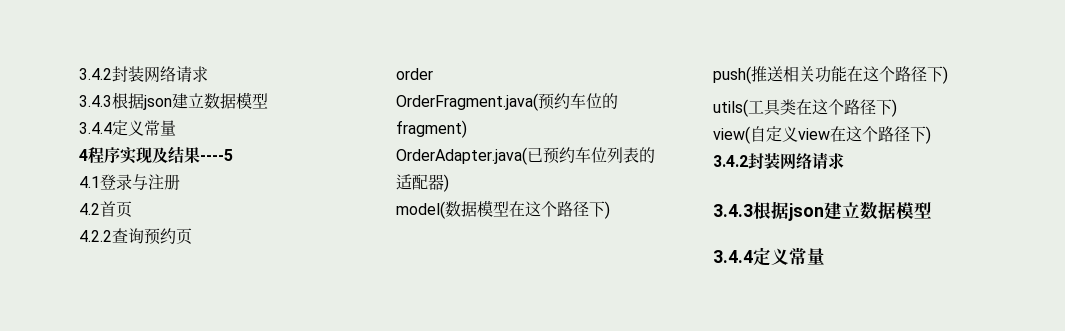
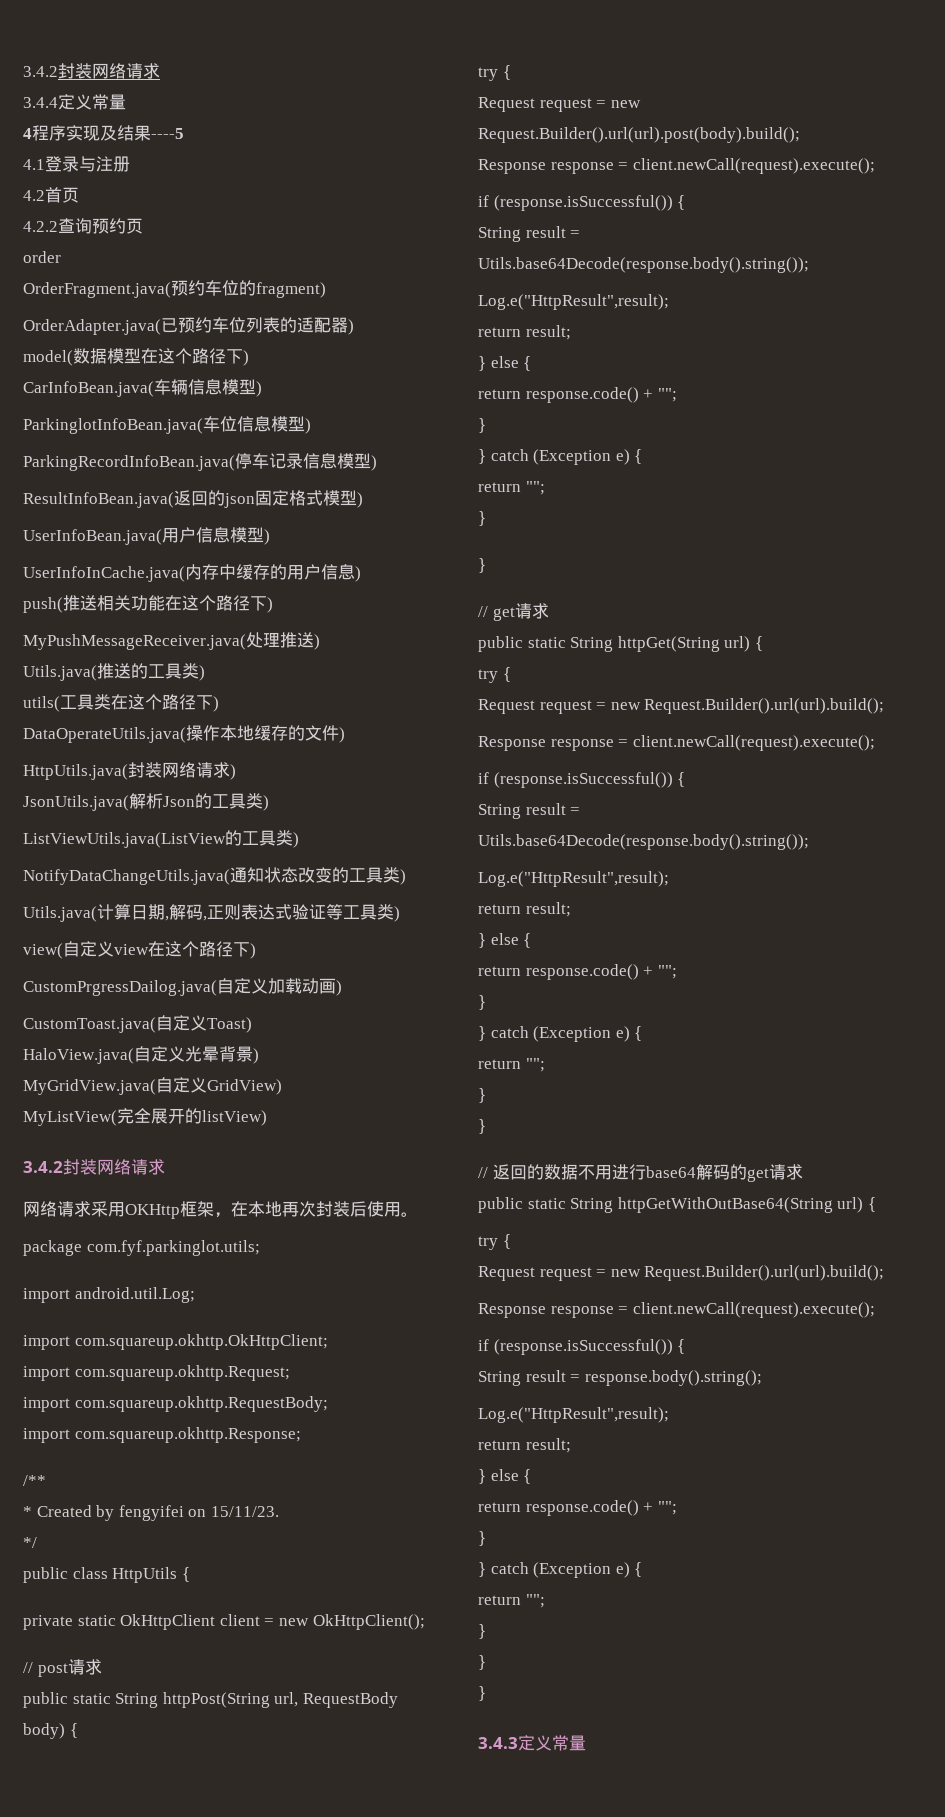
[79,66,208,83] [79,92,268,110] 3.4.2封装网络请求 // 3.4.3根据json建立数据模型 -> [23,63,160,79] 3.4.2封装网络请求
(610, 210) none -> [23,379,262,397] [23,416,311,434] [23,453,377,471] [23,490,363,508] [23,527,270,545] [23,564,361,582] // CarInfoBean.java(车辆信息模型) // ParkinglotInfoBean.java(车位信息模型) // ParkingRecordInfoBean.java(停车记录信息模型) // ResultInfoBean.java(返回的json固定格式模型) // UserInfoBean.java(用户信息模型) // UserInfoInCache.java(内存中缓存的用户信息)
(948, 75) none -> [23,632,320,650] [23,663,205,681] // MyPushMessageReceiver.java(处理推送) // Utils.java(推送的工具类)
(897, 108) none -> [23,725,345,743] [23,762,236,780] [23,793,269,811] [23,830,299,848] [23,867,406,885] [23,904,400,922] // DataOperateUtils.java(操作本地缓存的文件) // HttpUtils.java(封装网络请求) // JsonUtils.java(解析Json的工具类) // ListViewUtils.java(ListView的工具类) // NotifyDataChangeUtils.java(通知状态改变的工具类) // Utils.java(计算日期,解码,正则表达式验证等工具类)
[713,152,844,170] [713,201,932,221] [713,250,753,263] 3.4.2封装网络请求 // 3.4.3根据json建立数据模型 // 3.4.4 -> [23,978,342,996] [23,1015,252,1033] [23,1046,259,1064] [23,1077,282,1095] [23,1108,267,1126] [23,1159,165,1175] [23,1201,418,1219] [23,1240,260,1256] [23,1287,195,1303] [23,1334,328,1350] [23,1365,290,1381] [23,1396,328,1412] [23,1427,301,1443] [23,1475,46,1486] [23,1505,279,1521] [23,1537,37,1548] [23,1567,190,1583] [23,1614,425,1630] [23,1659,102,1677] [23,1692,398,1708] [23,1723,78,1739] [478,65,511,81] [478,97,641,112] [478,127,800,143] [478,158,875,174] [478,195,686,211] [478,226,581,242] [478,257,809,273] [478,294,669,310] [478,325,571,340] [478,356,532,371] [478,387,677,403] [478,418,486,433] [478,449,643,465] [478,481,545,495] [478,511,486,526] [478,558,486,573] [478,603,549,621] [478,636,763,652] [478,667,511,683] [478,698,885,714] [478,735,875,751] [478,772,686,788] [478,803,581,819] [478,834,809,850] [478,871,669,887] [478,902,571,917] [478,933,532,948] [478,964,677,980] [478,995,486,1010] [478,1026,643,1042] [478,1058,545,1072] [478,1088,486,1103] [478,1119,486,1134] [478,1164,803,1182] [478,1197,876,1213] [478,1234,511,1250] [478,1265,885,1281] [478,1302,875,1318] [478,1339,686,1355] [478,1370,762,1386] [478,1407,669,1423] [478,1438,571,1453] [478,1469,532,1484] [478,1500,677,1516] [478,1531,486,1546] [478,1562,643,1578] [478,1594,545,1608] [478,1624,486,1639] [478,1655,486,1670] [478,1686,486,1701] [478,1737,518,1749] CustomPrgressDailog.java(自定义加载动画) // CustomToast.java(自定义Toast) // HaloView.java(自定义光晕背景) // MyGridView.java(自定义GridView) // MyListView(完全展开的listView) // 3.4.2封装网络请求 // 网络请求采用OKHttp框架，在本地再次封装后使用。 // package com.fyf.parkinglot.utils; // import android.util.Log; // import com.squareup.okhttp.OkHttpClient; // import com.squareup.okhttp.Request; // import com.squareup.okhttp.RequestBody; // import com.squareup.okhttp.Response; // /** // * Created by fengyifei on 15/11/23. // */ // public class HttpUtils { // private static OkHttpClient client = new OkHttpClient(); // // post请求 // public static String httpPost(String url, RequestBody body) { // try { // Request request = new Request.Builder().url(url).post(body).build(); // Response response = client.newCall(request).execute(); // if (response.isSuccessful()) { // String result = Utils.base64Decode(response.body().string()); // Log.e("HttpResult",result); // return result; // } else { // return response.code() + ""; // } // } catch (Exception e) { // return ""; // } // } // // get请求 // public static String httpGet(String url) { // try { // Request request = new Request.Builder().url(url).build(); // Response response = client.newCall(request).execute(); // if (response.isSuccessful()) { // String result = Utils.base64Decode(response.body().string()); // Log.e("HttpResult",result); // return result; // } else { // return response.code() + ""; // } // } catch (Exception e) { // return ""; // } // } // // 返回的数据不用进行base64解码的get请求 // public static String httpGetWithOutBase64(String url) { // try { // Request request = new Request.Builder().url(url).build(); // Response response = client.newCall(request).execute(); // if (response.isSuccessful()) { // String result = response.body().string(); // Log.e("HttpResult",result); // return result; // } else { // return response.code() + ""; // } // } catch (Exception e) { // return ""; // } // } // } // 3.4.3

